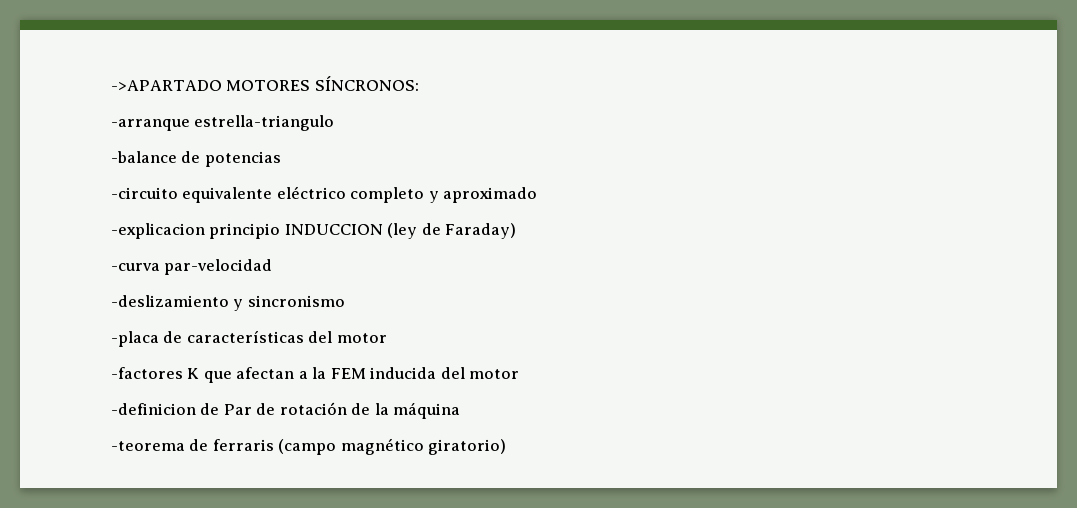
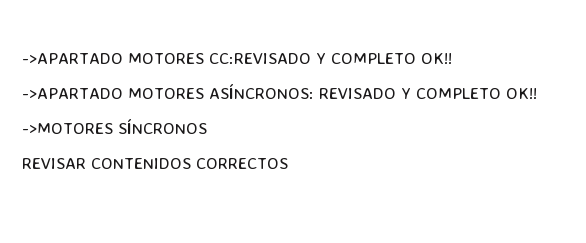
[111,76,419,91] [111,115,335,131] [111,151,281,167] [111,186,538,203] [111,223,517,239] [111,259,273,275] [111,295,345,311] [111,330,387,347] [111,367,520,383] [111,402,461,419] [111,438,507,455] ->APARTADO MOTORES SÍNCRONOS: // -arranque estrella-triangulo // -balance de potencias // -circuito equivalente eléctrico completo y aproximado // -explicacion principio INDUCCION (ley de Faraday) // -curva par-velocidad // -deslizamiento y sincronismo // -placa de características del motor // -factores K que afectan a la FEM inducida del motor // -definicion de Par de rotación de la máquina // -teorema de ferraris (campo magnético giratorio) -> [22,53,452,64] [22,84,537,99] [22,119,207,134] [22,158,288,169] ->APARTADO MOTORES CC:REVISADO Y COMPLETO OK!! // ->APARTADO MOTORES ASÍNCRONOS: REVISADO Y COMPLETO OK!! // ->MOTORES SÍNCRONOS // REVISAR CONTENIDOS CORRECTOS

